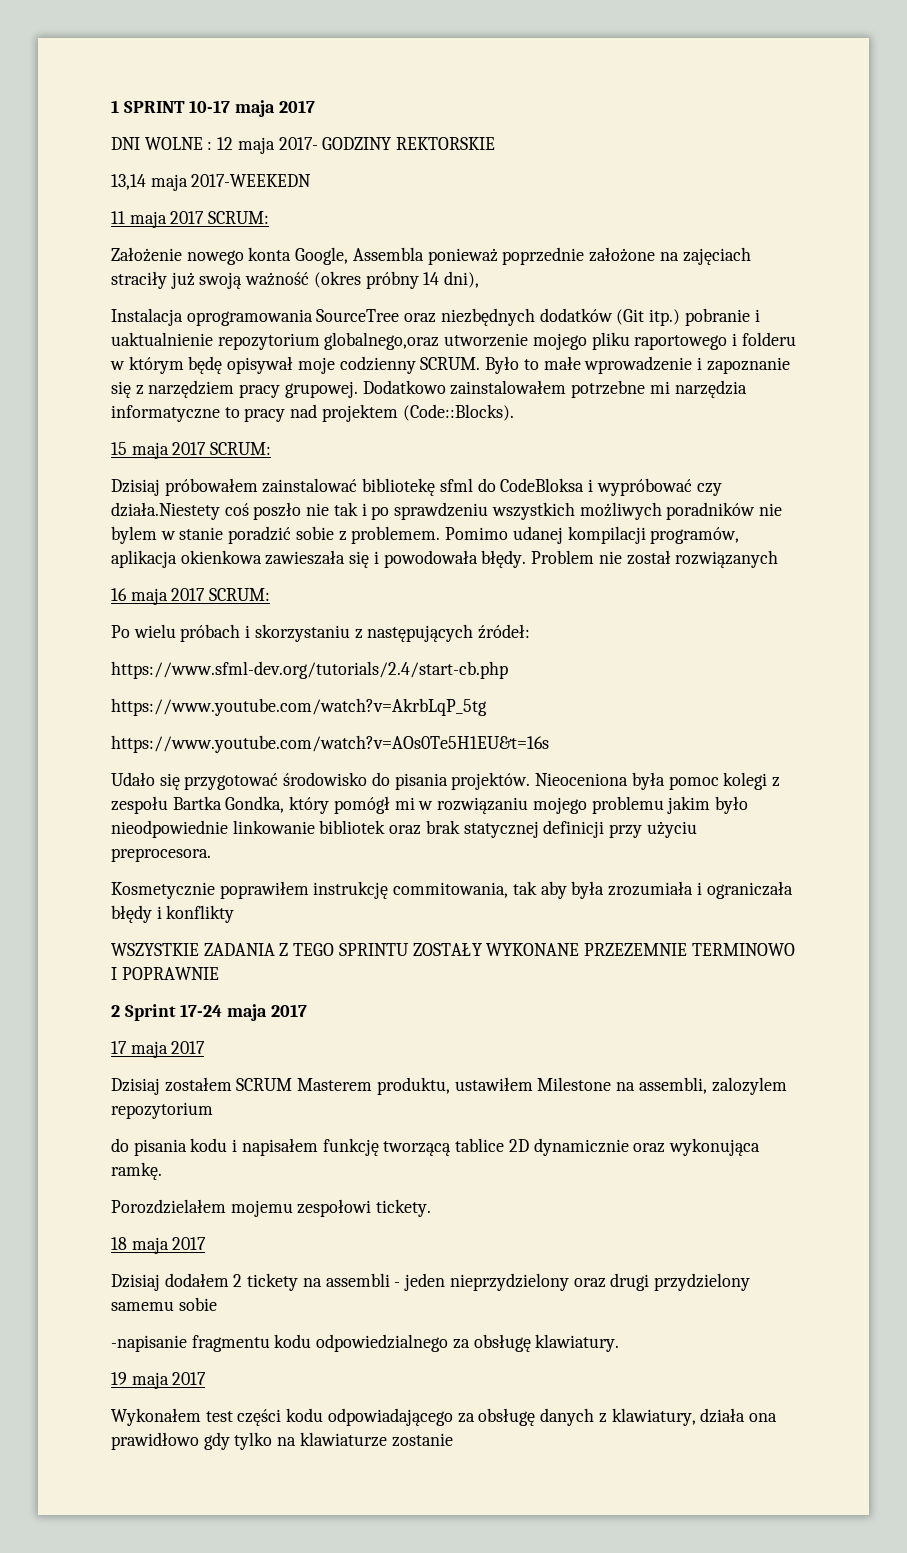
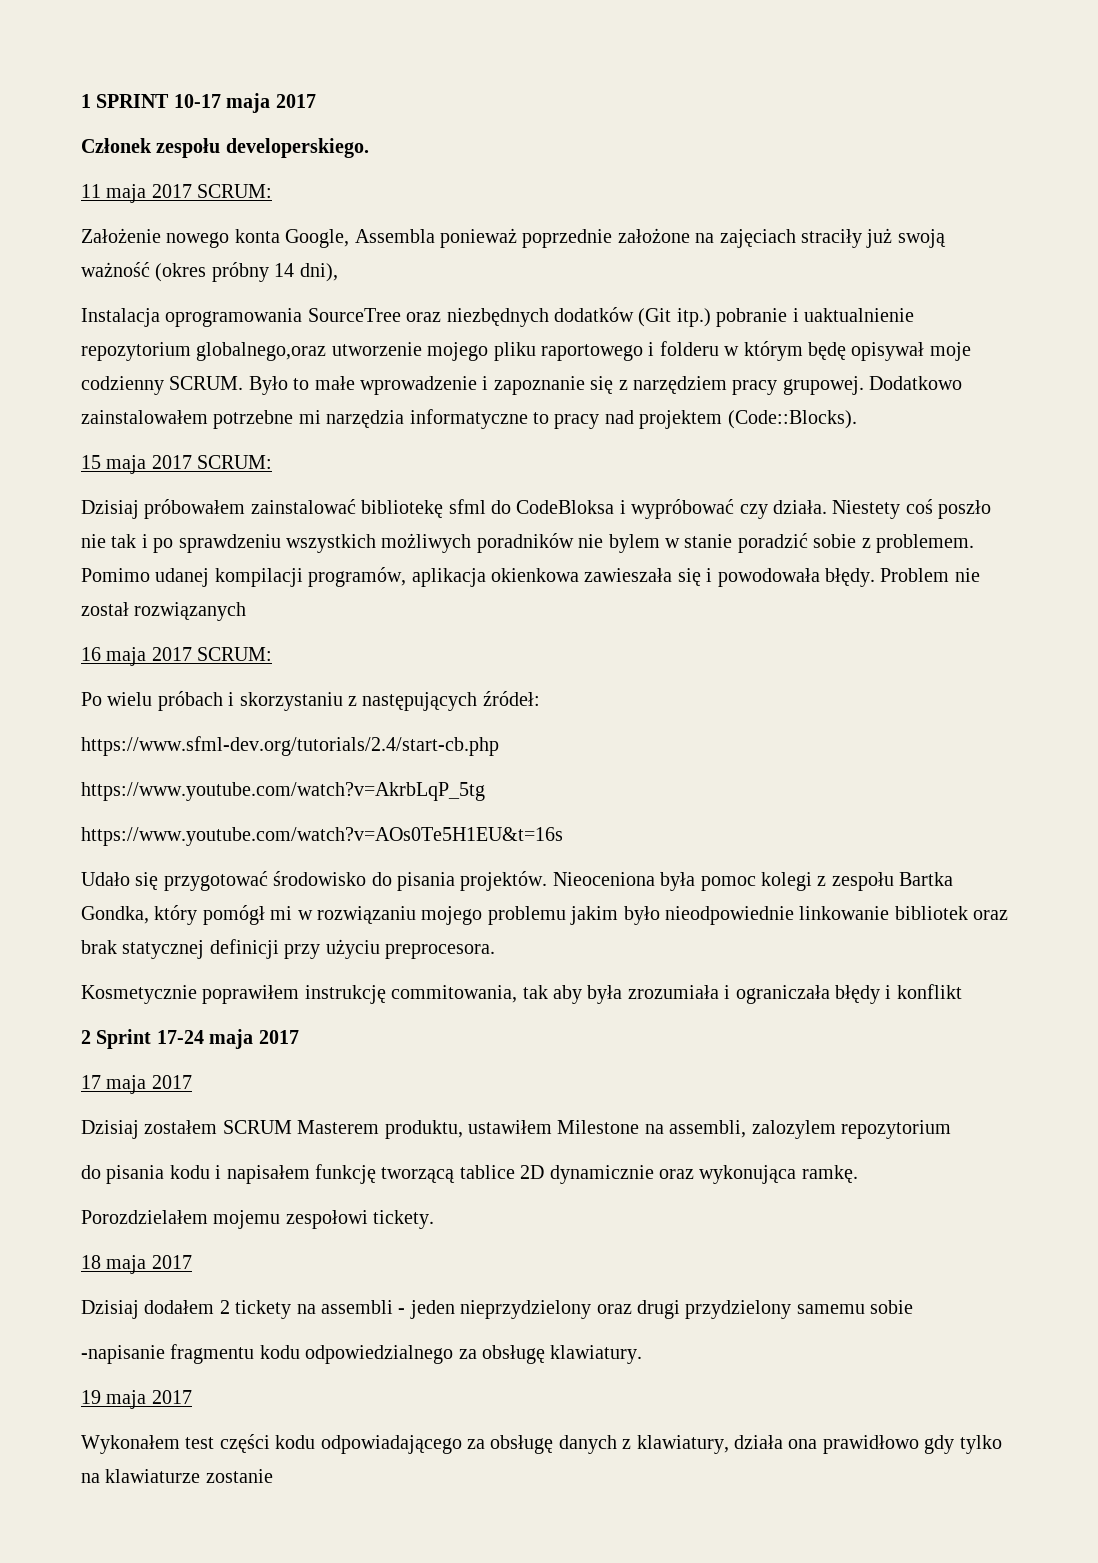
[111,137,496,154] [111,174,312,191] DNI WOLNE : 12 maja 2017- GODZINY REKTORSKIE // 13,14 maja 2017-WEEKEDN -> [81,138,369,158] Członek zespołu developerskiego.
[111,502,220,520] działa.Niestety -> [772,500,901,519] działa. Niestety
[166,905,235,923] [111,943,795,956] [111,967,219,980] konflikty // WSZYSTKIE ZADANIA Z TEGO SPRINTU ZOSTAŁY WYKONANE PRZEZEMNIE TERMINOWO I POPRAWNIE -> [896,984,962,999] konflikt

